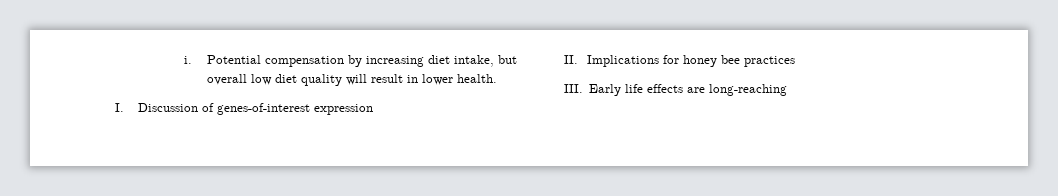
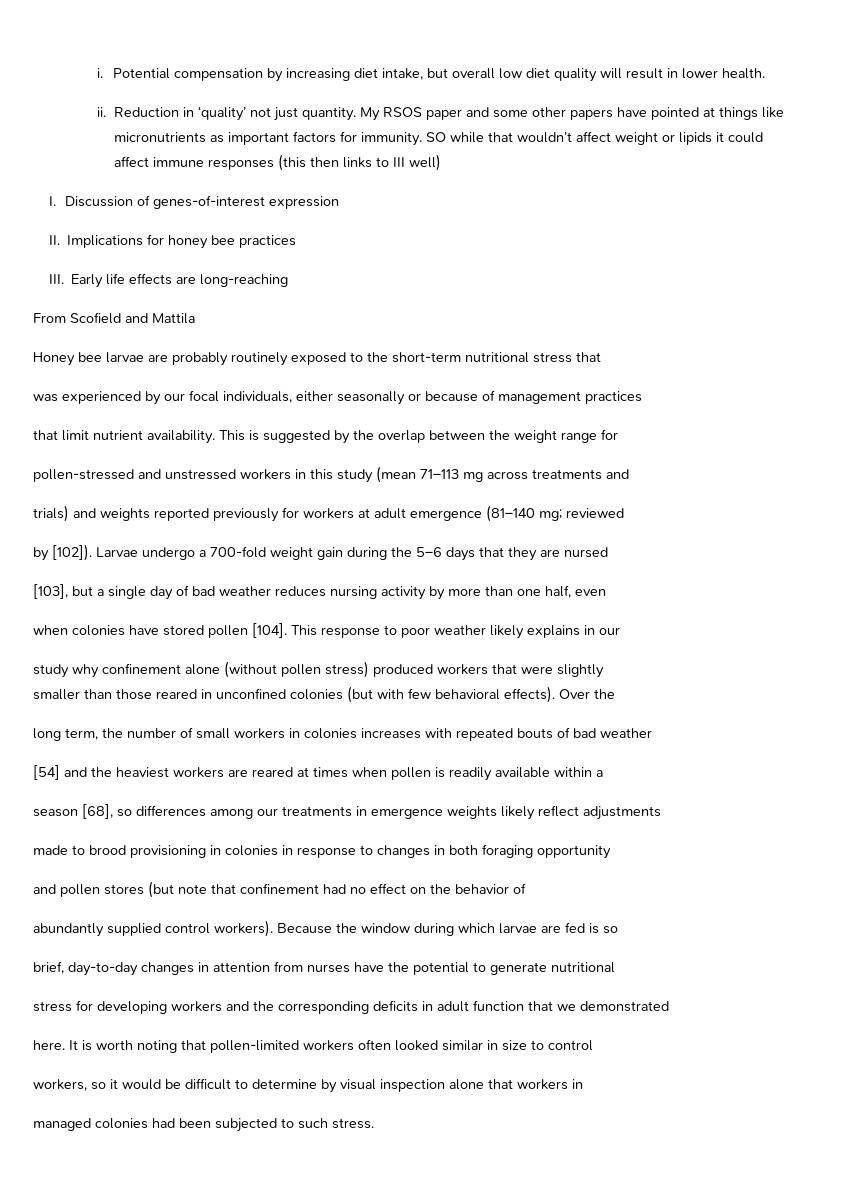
(497, 78) none -> [97,106,784,121] [113,131,763,146] [113,154,441,171] // ii. Reduction in ‘quality’ not just quantity. My RSOS paper and some other papers have pointed at things like micronutrients as important factors for immunity. SO while that wouldn’t affect weight or lipids it could affect immune responses (this then links to III well)
(788, 90) none -> [33,312,195,324] [33,352,601,366] [33,390,642,405] [33,429,618,444] [33,466,629,483] [33,505,624,522] [33,544,608,561] [33,584,606,600] [33,623,620,639] [33,661,604,678] [33,686,615,703] [33,727,652,741] [33,765,603,781] [33,804,661,820] [33,844,611,859] [33,881,526,898] [33,920,618,937] [33,961,615,976] [33,1000,669,1014] [33,1039,593,1053] [33,1078,583,1093] [33,1118,374,1132] // From Scofield and Mattila // Honey bee larvae are probably routinely exposed to the short-term nutritional stress that // was experienced by our focal individuals, either seasonally or because of management practices // that limit nutrient availability. This is suggested by the overlap between the weight range for // pollen-stressed and unstressed workers in this study (mean 71–113 mg across treatments and // trials) and weights reported previously for workers at adult emergence (81–140 mg; reviewed // by [102]). Larvae undergo a 700-fold weight gain during the 5–6 days that they are nursed // [103], but a single day of bad weather reduces nursing activity by more than one half, even // when colonies have stored pollen [104]. This response to poor weather likely explains in our // study why confinement alone (without pollen stress) produced workers that were slightly // smaller than those reared in unconfined colonies (but with few behavioral effects). Over the // long term, the number of small workers in colonies increases with repeated bouts of bad weather // [54] and the heaviest workers are reared at times when pollen is readily available within a // season [68], so differences among our treatments in emergence weights likely reflect adjustments // made to brood provisioning in colonies in response to changes in both foraging opportunity // and pollen stores (but note that confinement had no effect on the behavior of // abundantly supplied control workers). Because the window during which larvae are fed is so // brief, day-to-day changes in attention from nurses have the potential to generate nutritional // stress for developing workers and the corresponding deficits in adult function that we demonstrated // here. It is worth noting that pollen-limited workers often looked similar in size to control // workers, so it would be difficult to determine by visual inspection alone that workers in // managed colonies had been subjected to such stress.

